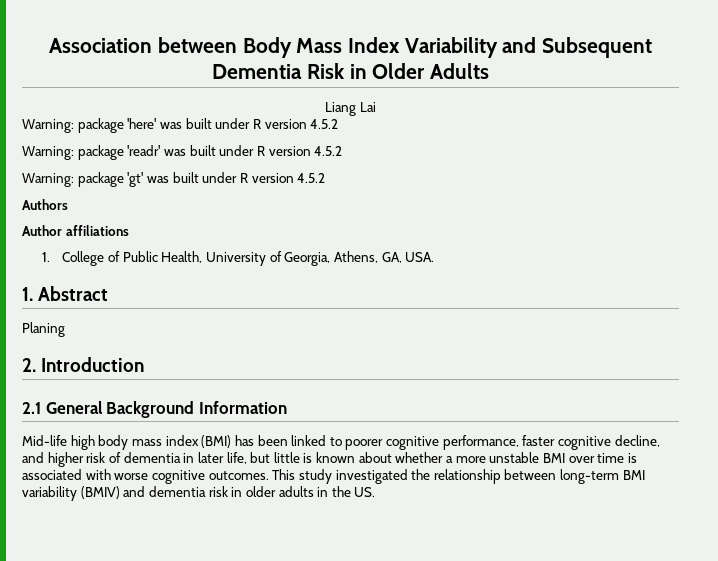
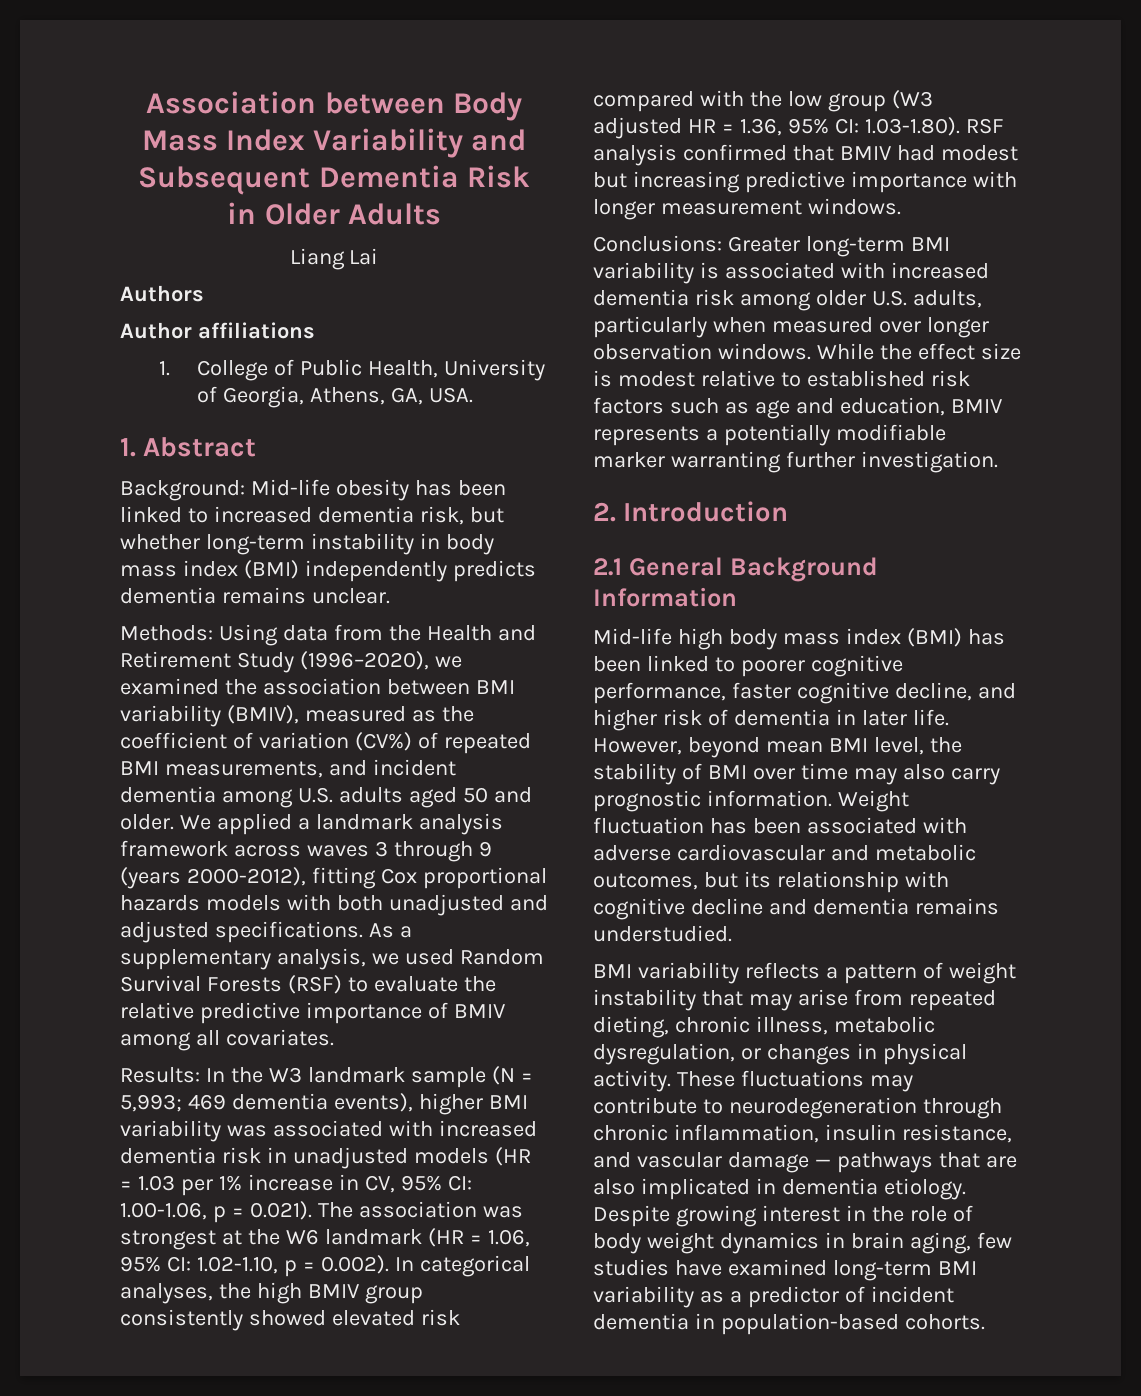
[22,118,339,133] [22,145,343,160] [22,172,326,187] // Warning: package 'here' was built under R version 4.5.2 // Warning: package 'readr' was built under R version 4.5.2 // Warning: package 'gt' was built under R version 4.5.2 -> (379, 256) none
[22,322,65,337] Planing -> [120,479,506,501] [120,506,504,525] [120,533,494,555] [120,560,536,582] [120,587,390,604] [120,624,536,646] [120,651,462,673] [120,678,515,695] [120,705,474,727] [120,732,531,754] [120,759,456,778] [120,786,532,808] [120,813,503,835] [120,840,492,862] [120,867,547,889] [120,894,548,916] [120,921,412,943] [120,948,544,970] [120,975,496,994] [120,1002,505,1024] [120,1029,334,1051] [120,1066,533,1088] [120,1093,528,1115] [120,1120,537,1142] [120,1147,531,1169] [120,1174,472,1196] [120,1201,523,1223] [120,1228,530,1250] [120,1255,530,1277] [120,1282,423,1304] [120,1309,460,1331] [593,90,933,112] [593,117,1004,139] [593,144,1018,166] [593,171,1017,193] [593,198,901,220] [593,235,950,257] [593,262,989,284] [593,289,982,311] [593,316,989,338] [593,343,1021,360] [593,370,970,387] [593,397,1002,419] [593,424,946,446] [593,451,998,473] Background: Mid-life obesity has been linked to increased dementia risk, but whether long-term instability in body mass index (BMI) independently predicts dementia remains unclear. // Methods: Using data from the Health and Retirement Study (1996–2020), we examined the association between BMI variability (BMIV), measured as the coefficient of variation (CV%) of repeated BMI measurements, and incident dementia among U.S. adults aged 50 and older. We applied a landmark analysis framework across waves 3 through 9 (years 2000-2012), fitting Cox proportional hazards models with both unadjusted and adjusted specifications. As a supplementary analysis, we used Random Survival Forests (RSF) to evaluate the relative predictive importance of BMIV among all covariates. // Results: In the W3 landmark sample (N = 5,993; 469 dementia events), higher BMI variability was associated with increased dementia risk in unadjusted models (HR = 1.03 per 1% increase in CV, 95% CI: 1.00-1.06, p = 0.021). The association was strongest at the W6 landmark (HR = 1.06, 95% CI: 1.02-1.10, p = 0.002). In categorical analyses, the high BMIV group consistently showed elevated risk compared with the low group (W3 adjusted HR = 1.36, 95% CI: 1.03-1.80). RSF analysis confirmed that BMIV had modest but increasing predictive importance with longer measurement windows. // Conclusions: Greater long-term BMI variability is associated with increased dementia risk among older U.S. adults, particularly when measured over longer observation windows. While the effect size is modest relative to established risk factors such as age and education, BMIV represents a potentially modifiable marker warranting further investigation.
[226,452,637,464] [22,469,645,484] [22,486,376,501] life, but little is known about whether a more unstable BMI over time is associated with worse cognitive outcomes. This study investigated the relationship between long-term BMI variability (BMIV) and dementia risk in older adults in the US. -> [912,709,949,726] [593,737,962,758] [593,763,1000,785] [593,790,909,812] [593,817,967,834] [593,844,976,861] [593,871,949,893] [593,898,999,920] [593,925,732,942] [593,962,1016,984] [593,989,996,1011] [593,1016,935,1038] [593,1043,967,1065] [593,1070,913,1092] [593,1097,1002,1119] [593,1124,1012,1143] [593,1152,1017,1173] [593,1178,966,1200] [593,1205,973,1227] [593,1232,1012,1254] [593,1259,977,1281] [593,1286,954,1308] [593,1313,985,1335] life. However, beyond mean BMI level, the stability of BMI over time may also carry prognostic information. Weight fluctuation has been associated with adverse cardiovascular and metabolic outcomes, but its relationship with cognitive decline and dementia remains understudied. // BMI variability reflects a pattern of weight instability that may arise from repeated dieting, chronic illness, metabolic dysregulation, or changes in physical activity. These fluctuations may contribute to neurodegeneration through chronic inflammation, insulin resistance, and vascular damage — pathways that are also implicated in dementia etiology. Despite growing interest in the role of body weight dynamics in brain aging, few studies have examined long-term BMI variability as a predictor of incident dementia in population-based cohorts.

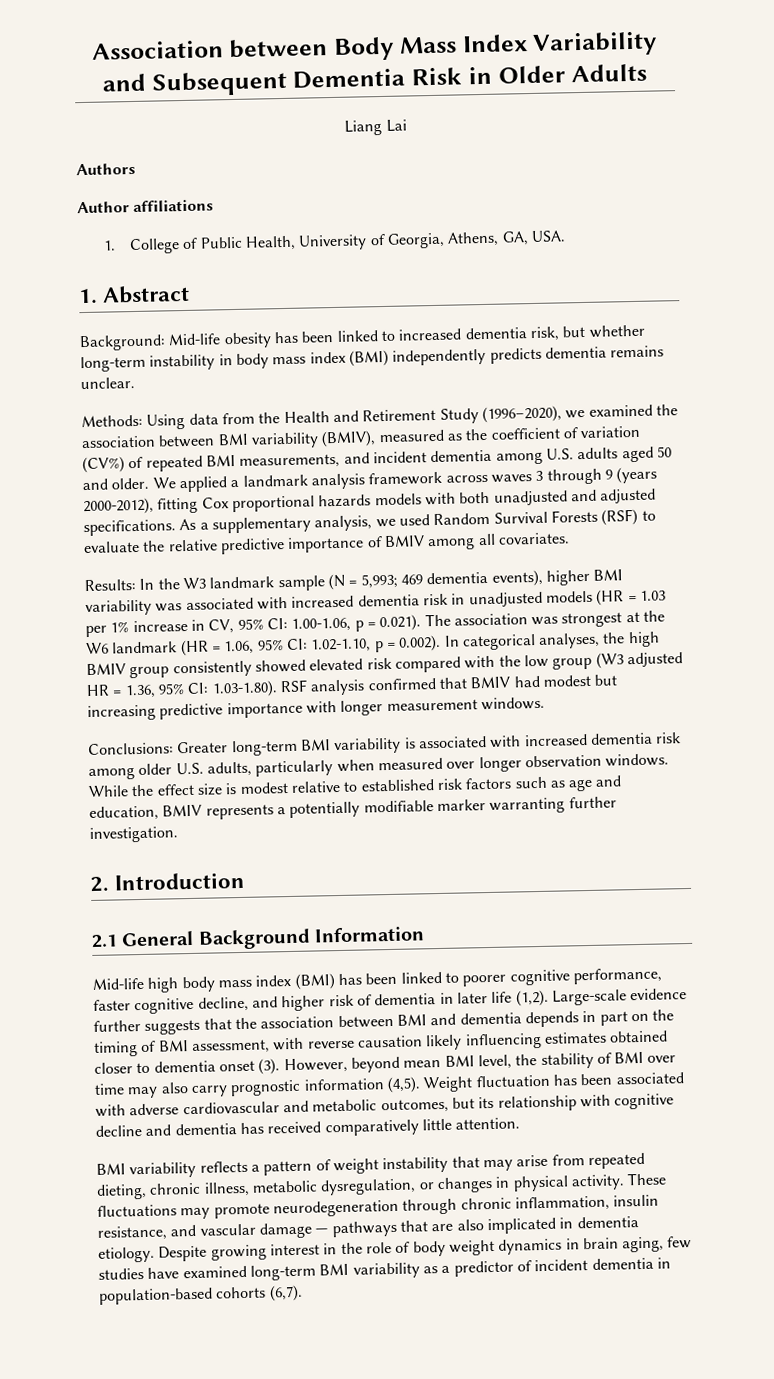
[912,709,949,726] life. -> [491,988,688,1007] [93,1009,675,1035] [94,1030,669,1057] [94,1058,281,1075] life (1,2). Large-scale evidence further suggests that the association between BMI and dementia depends in part on the timing of BMI assessment, with reverse causation likely influencing estimates obtained closer to dementia onset (3).
[706,790,832,807] information. -> [303,1076,421,1094] information (4,5).
[914,898,999,915] [593,925,732,942] remains understudied. -> [239,1117,521,1137] has received comparatively little attention.
[593,1097,723,1114] contribute to -> [213,1203,270,1219] promote
[904,1314,985,1330] cohorts. -> [215,1284,303,1302] cohorts (6,7).

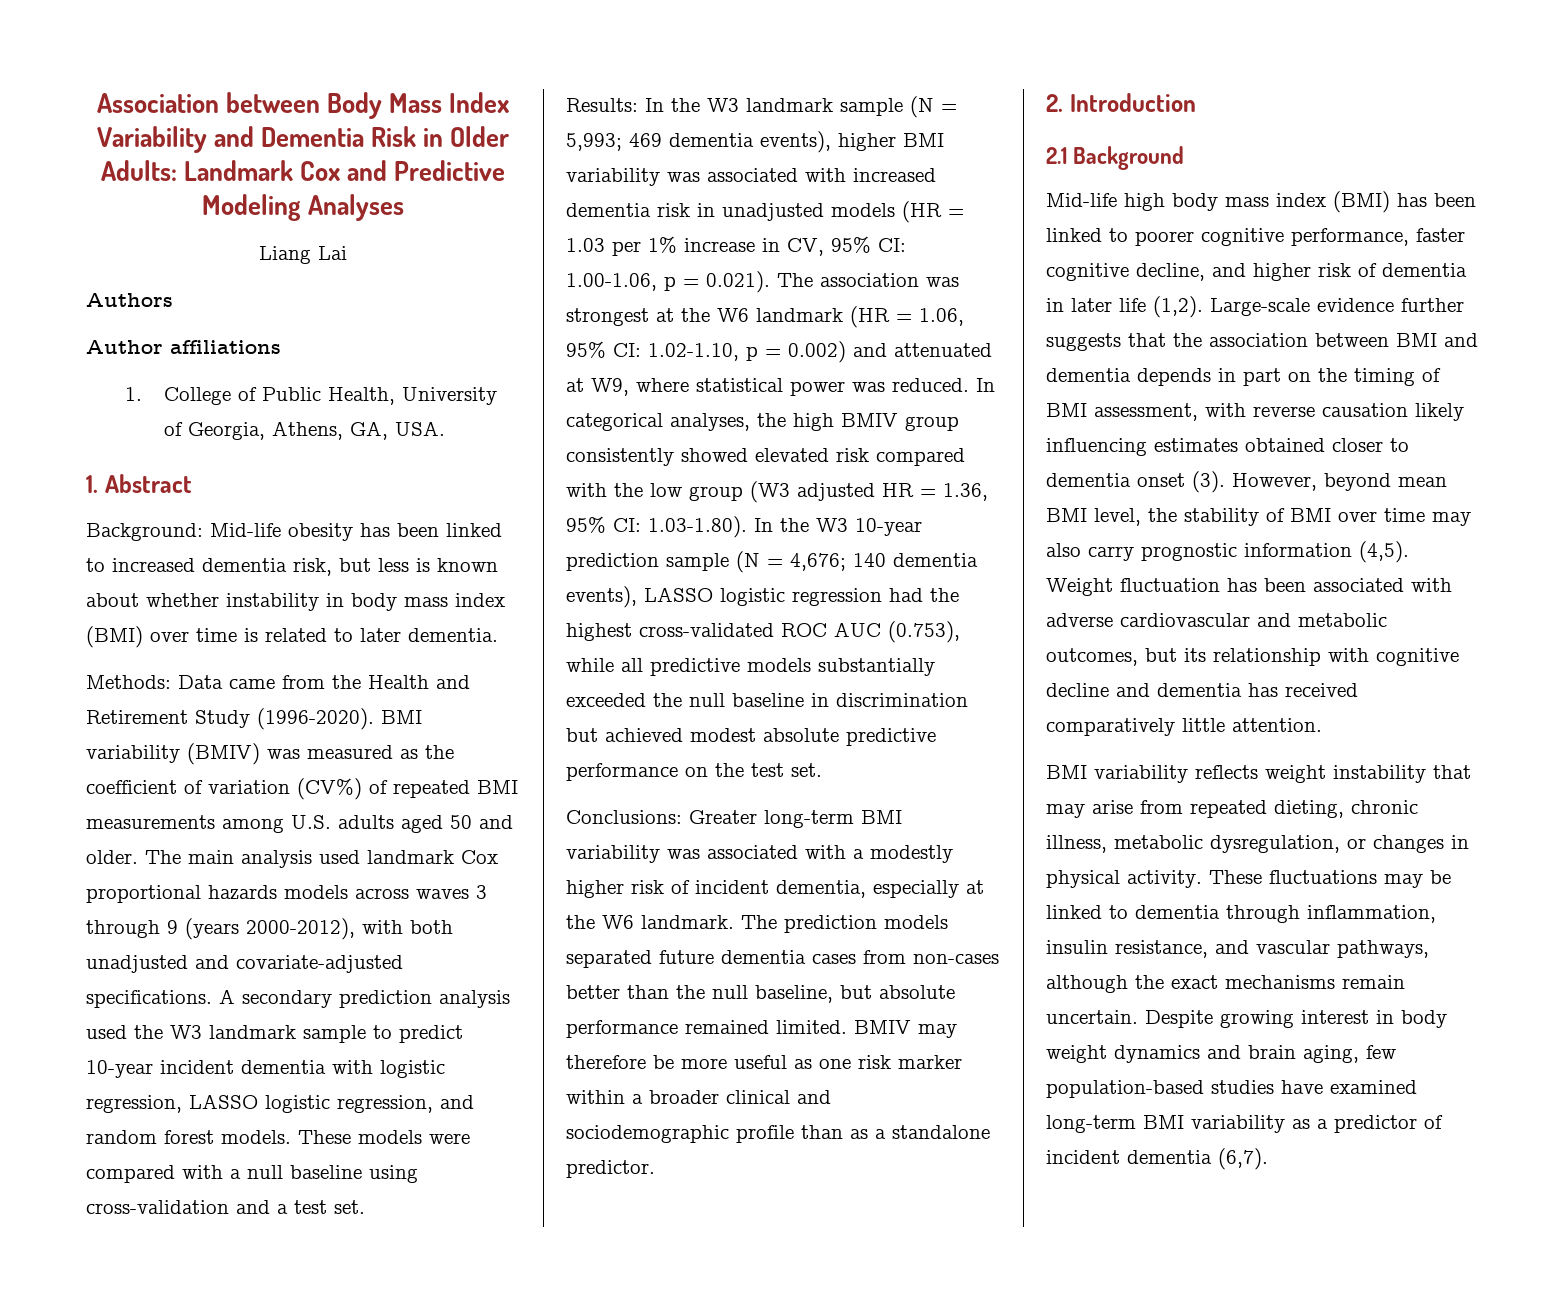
[151,70,288,97] Subsequent -> (254, 136) none
[571,63,648,83] Adults -> [100,160,506,181] [202,194,404,221] Adults: Landmark Cox and Predictive Modeling Analyses
[588,324,645,338] [80,355,146,373] whether long-term -> [378,558,498,572] [86,593,219,607] less is known about whether
[392,345,665,366] [80,377,135,390] independently predicts dementia remains unclear. -> [150,628,498,642] over time is related to later dementia.
[146,413,219,430] Using data -> [178,675,275,689] Data came
[481,404,678,424] [81,430,377,449] (1996–2020), we examined the association between BMI variability (BMIV), -> [257,708,422,730] [86,743,300,765] (1996-2020). BMI variability (BMIV) was
[239,449,493,469] measurements, and incident dementia -> [86,815,215,829] measurements
[152,471,443,493] We applied a landmark analysis framework -> [145,850,498,868] [86,885,348,903] The main analysis used landmark Cox proportional hazards models
[157,488,657,514] [83,508,656,537] [83,532,570,555] fitting Cox proportional hazards models with both unadjusted and adjusted specifications. As a supplementary analysis, we used Random Survival Forests (RSF) to evaluate the relative predictive importance of BMIV among all covariates. -> [362,920,453,934] [86,955,403,973] [86,989,510,1008] [86,1025,463,1043] [86,1060,445,1078] [86,1094,474,1113] [86,1130,470,1144] [86,1165,418,1183] [86,1200,365,1214] with both unadjusted and covariate-adjusted specifications. A secondary prediction analysis used the W3 landmark sample to predict 10-year incident dementia with logistic regression, LASSO logistic regression, and random forest models. These models were compared with a null baseline using cross-validation and a test set.
[398,634,442,652] 0.002). -> [788,341,992,363] [566,378,969,396] 0.002) and attenuated at W9, where statistical power was reduced.
[279,674,618,696] [87,696,545,722] RSF analysis confirmed that BMIV had modest but increasing predictive importance with longer measurement windows. -> [754,518,922,536] [566,551,978,573] [566,586,959,608] [566,621,960,643] [566,658,935,676] [566,693,968,707] [566,728,936,746] [566,763,822,781] In the W3 10-year prediction sample (N = 4,676; 140 dementia events), LASSO logistic regression had the highest cross-validated ROC AUC (0.753), while all predictive models substantially exceeded the null baseline in discrimination but achieved modest absolute predictive performance on the test set.
[403,732,682,749] [88,753,670,781] [88,775,622,798] [89,796,617,821] [89,826,179,843] is associated with increased dementia risk among older U.S. adults, particularly when measured over longer observation windows. While the effect size is modest relative to established risk factors such as age and education, BMIV represents a potentially modifiable marker warranting further investigation. -> [667,845,953,863] [566,880,984,898] [566,915,948,933] [566,950,999,968] [566,985,955,1003] [566,1020,957,1038] [566,1055,962,1069] [566,1090,831,1104] [566,1125,990,1143] [566,1160,655,1178] was associated with a modestly higher risk of incident dementia, especially at the W6 landmark. The prediction models separated future dementia cases from non-cases better than the null baseline, but absolute performance remained limited. BMIV may therefore be more useful as one risk marker within a broader clinical and sociodemographic profile than as a standalone predictor.
[121,930,195,947] General -> (1067, 155) none
[314,926,426,943] Information -> (1185, 158) none
[250,1159,331,1176] a pattern of -> (1258, 772) none
[213,1197,512,1219] promote neurodegeneration through chronic -> [1430,870,1451,884] [1046,905,1300,923] be linked to dementia through
[258,1216,639,1239] [98,1246,155,1263] damage — pathways that are also implicated in dementia etiology. -> [1337,940,1429,958] [1046,975,1405,993] [1046,1010,1138,1024] pathways, although the exact mechanisms remain uncertain.
[340,1241,411,1255] the role of -> (1394, 1017) none
[565,1238,580,1250] in -> [1207,1045,1241,1059] and
(693, 1242) none -> [1046,1080,1204,1098] population-based
[656,1257,671,1269] [98,1286,267,1305] in population-based cohorts -> (1212, 1157) none

